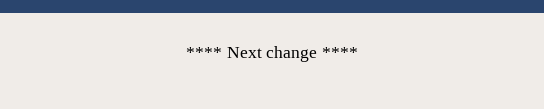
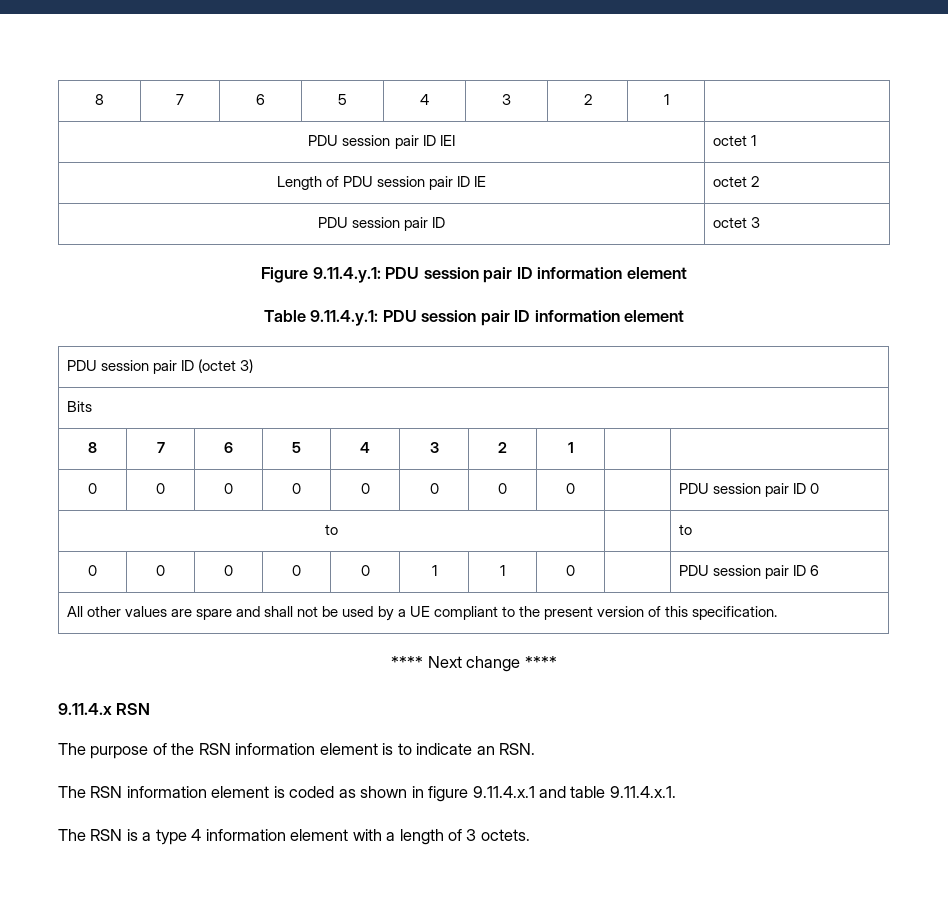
[185,46,359,62] **** Next change **** -> [95,94,104,105] [176,94,184,105] [256,94,265,105] [338,94,347,105] [420,94,429,105] [502,94,511,105] [583,94,592,105] [663,94,669,105] [308,135,455,149] [713,135,757,146] [276,176,487,190] [713,176,760,187] [317,217,446,231] [713,217,761,228] [261,267,687,283] [263,310,685,326] [67,359,254,374] [67,401,93,412] [88,442,97,453] [156,442,165,453] [224,442,233,453] [292,442,301,453] [360,442,370,453] [429,442,439,453] [498,442,507,453] [567,442,574,453] [88,483,97,494] [156,483,165,494] [224,483,233,494] [292,483,301,494] [360,483,370,494] [429,483,439,494] [498,483,507,494] [566,483,575,494] [679,483,820,497] [325,524,338,535] [679,524,693,535] [88,565,97,576] [156,565,165,576] [224,565,233,576] [292,565,301,576] [360,565,370,576] [431,565,437,576] [500,565,505,576] [566,565,575,576] [679,565,820,579] [67,606,778,621] [391,656,557,672] [58,703,151,715] [58,743,536,759] [58,786,676,802] [58,829,530,845] 8 | 7 | 6 | 5 | 4 | 3 | 2 | 1 | // PDU session pair ID IEI | octet 1 // Length of PDU session pair ID IE | octet 2 // PDU session pair ID | octet 3 // Figure 9.11.4.y.1: PDU session pair ID information element // Table 9.11.4.y.1: PDU session pair ID information element // PDU session pair ID (octet 3) // Bits // 8 | 7 | 6 | 5 | 4 | 3 | 2 | 1 | | // 0 | 0 | 0 | 0 | 0 | 0 | 0 | 0 | | PDU session pair ID 0 // to | | to // 0 | 0 | 0 | 0 | 0 | 1 | 1 | 0 | | PDU session pair ID 6 // All other values are spare and shall not be used by a UE compliant to the present version of this specification. // **** Next change **** // 9.11.4.x RSN // The purpose of the RSN information element is to indicate an RSN. // The RSN information element is coded as shown in figure 9.11.4.x.1 and table 9.11.4.x.1. // The RSN is a type 4 information element with a length of 3 octets.

